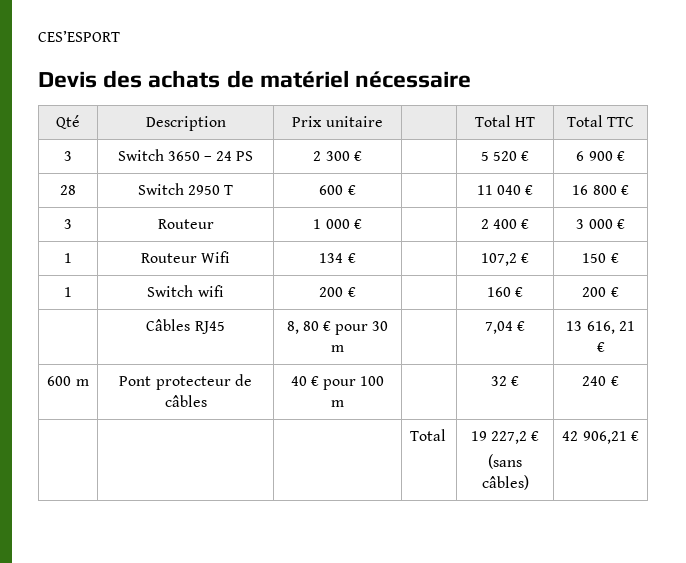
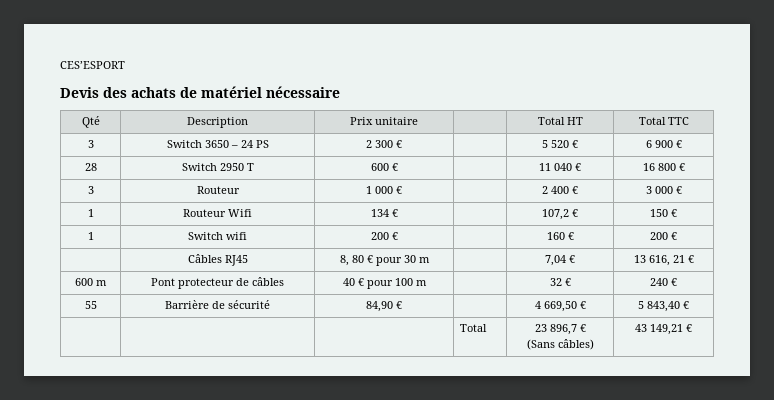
(619, 381) none -> [84,301,97,309] [165,300,270,309] [366,301,402,312] [534,301,586,312] [638,301,689,312] // 55 | Barrière de sécurité | 84,90 € | | 4 669,50 € | 5 843,40 €
[470,431,540,444] [488,454,522,469] 19 227,2 € // (sans -> [534,324,586,335] [526,339,555,350] 23 896,7 € // (Sans
[562,431,627,444] 42 906,21 -> [635,324,683,335] 43 149,21

